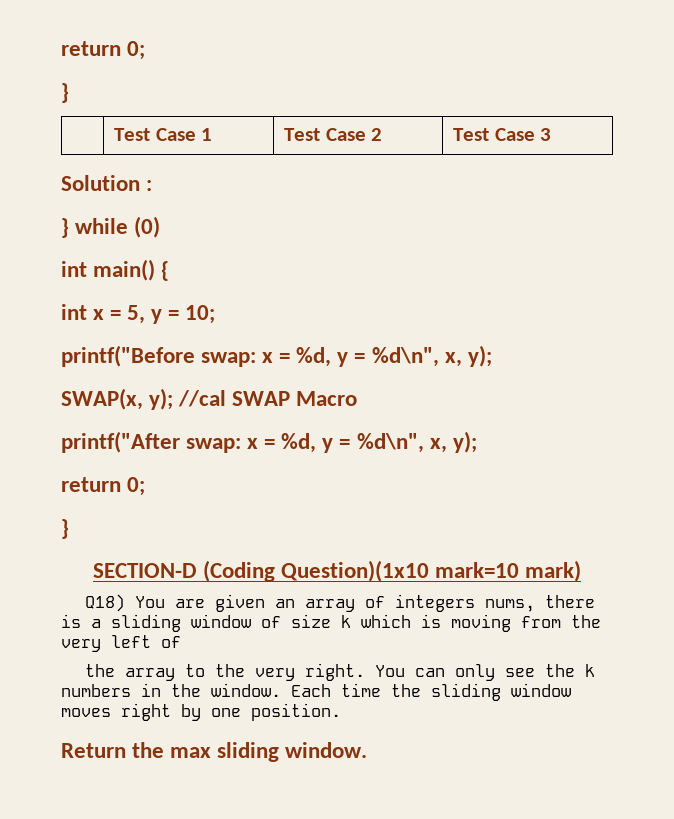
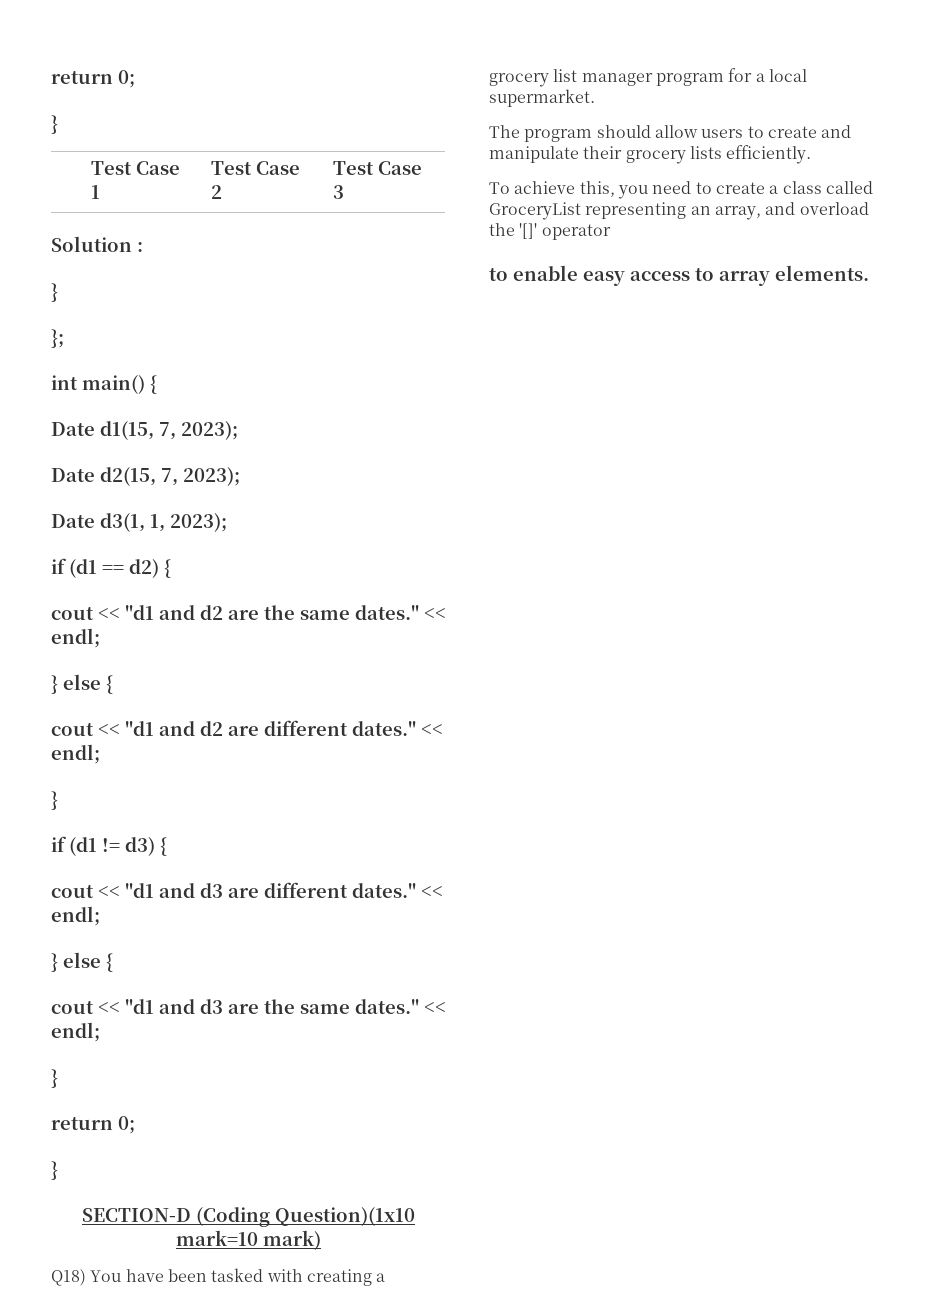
[75,216,161,238] while (0) -> [51,329,64,348] // };
[61,304,216,324] [61,345,492,367] [61,388,358,410] [61,431,477,453] int x = 5, y = 10; // printf("Before swap: x = %d, y = %d\n", x, y); // SWAP(x, y); //cal SWAP Macro // printf("After swap: x = %d, y = %d\n", x, y); -> [51,421,238,440] [51,467,240,486] [51,513,227,532] [51,558,171,578] [51,605,446,620] [51,628,100,648] [51,674,113,694] [51,720,443,736] [51,744,100,764] [51,791,58,810] [51,836,167,856] [51,882,443,898] [51,906,100,926] [51,952,113,972] [51,999,446,1014] [51,1022,100,1042] [51,1069,58,1088] Date d1(15, 7, 2023); // Date d2(15, 7, 2023); // Date d3(1, 1, 2023); // if (d1 == d2) { // cout << "d1 and d2 are the same dates." << endl; // } else { // cout << "d1 and d2 are different dates." << endl; // } // if (d1 != d3) { // cout << "d1 and d3 are different dates." << endl; // } else { // cout << "d1 and d3 are the same dates." << endl; // }
[174,594,595,612] [61,614,601,632] [61,635,181,652] [84,663,595,681] [61,683,571,701] [61,703,341,721] [61,742,368,762] are given an array of integers nums, there is a sliding window of size k which is moving from the very left of // the array to the very right. You can only see the k numbers in the window. Each time the sliding window moves right by one position. // Return the max sliding window. -> [125,1268,386,1286] [489,68,807,87] [489,89,595,107] [489,125,852,142] [489,145,812,164] [489,181,873,199] [489,202,869,220] [489,223,611,240] [489,265,869,286] have been tasked with creating a grocery list manager program for a local supermarket. // The program should allow users to create and manipulate their grocery lists efficiently. // To achieve this, you need to create a class called GroceryList representing an array, and overload the '[]' operator // to enable easy access to array elements.

